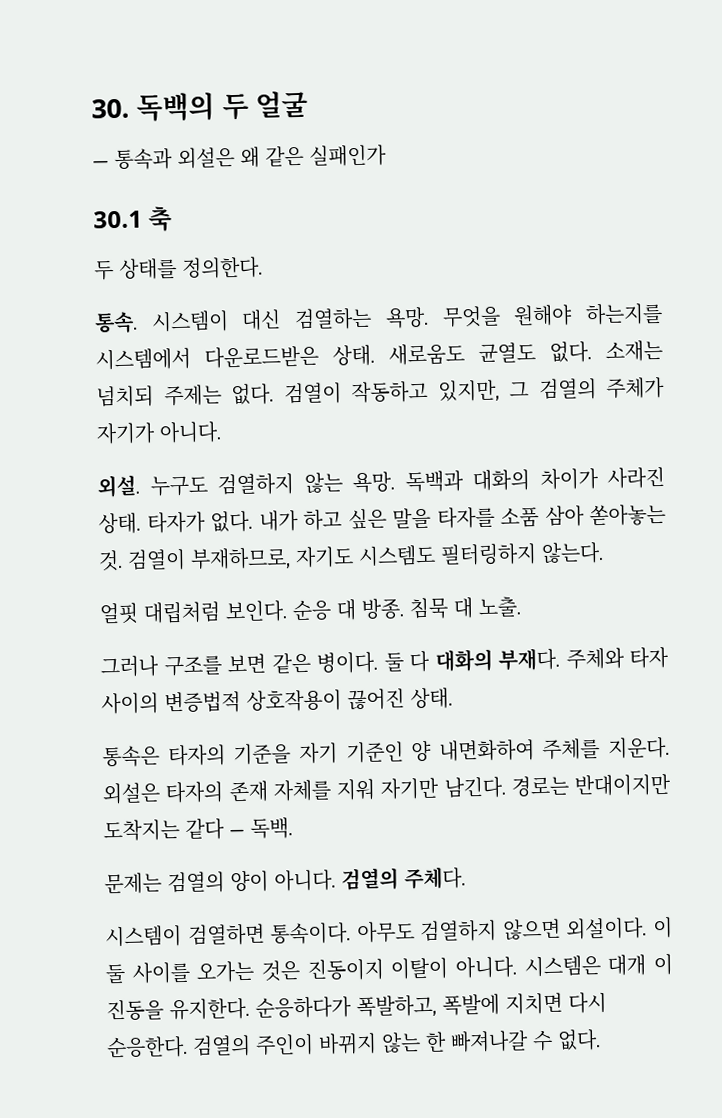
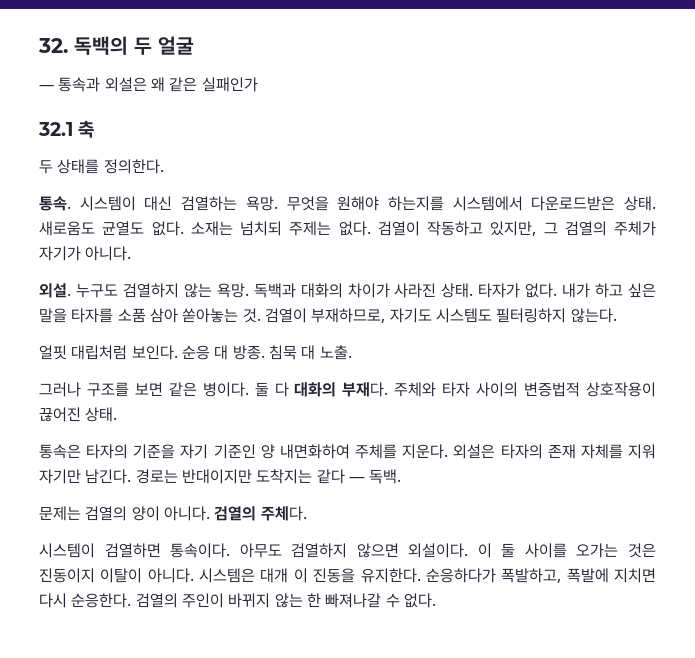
[91,98,130,119] 30. -> [38,38,68,53] 32.
[93,210,143,229] 30.1 -> [38,122,73,136] 32.1

